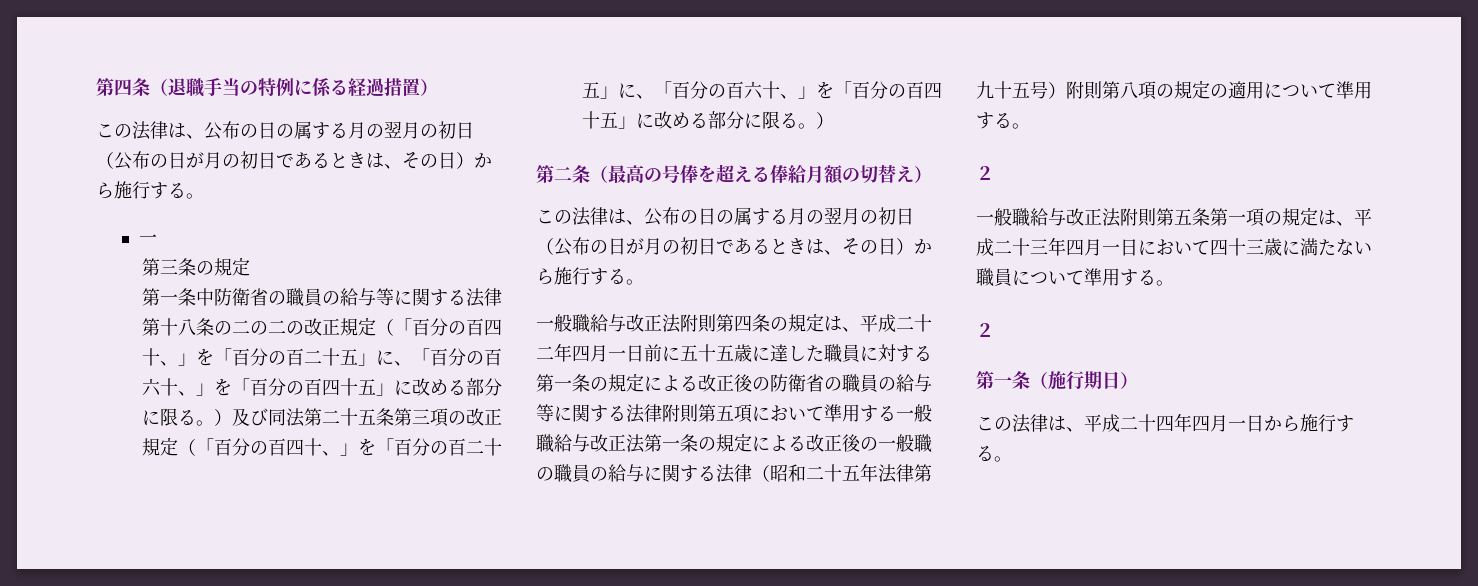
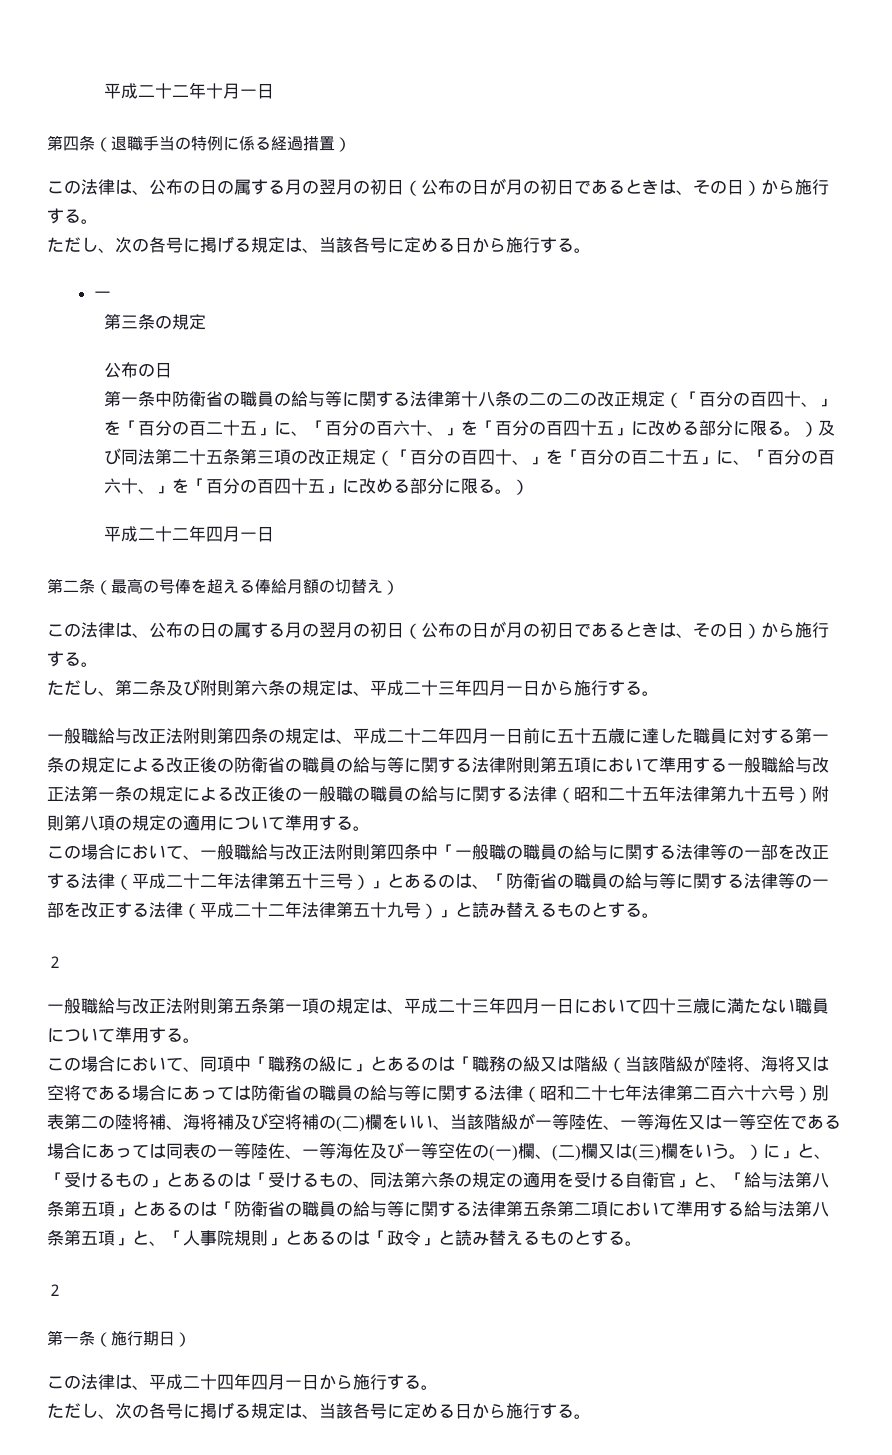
(96, 87) none -> [103,82,274,99] 平成二十二年十月一日 //
(204, 196) none -> [47,236,591,253] // ただし、次の各号に掲げる規定は、当該各号に定める日から施行する。
(250, 266) none -> [103,362,172,378] // 公布の日
(834, 120) none -> [103,525,274,542] // 平成二十二年四月一日
(644, 282) none -> [47,679,659,696] // ただし、第二条及び附則第六条の規定は、平成二十三年四月一日から施行する。
(1030, 126) none -> [47,844,829,860] [47,872,829,890] [47,901,659,919] // この場合において、一般職給与改正法附則第四条中「一般職の職員の給与に関する法律等の一部を改正する法律（平成二十二年法律第五十三号）」とあるのは、「防衛省の職員の給与等に関する法律等の一部を改正する法律（平成二十二年法律第五十九号）」と読み替えるものとする。
(1174, 283) none -> [47,1055,829,1073] [47,1084,829,1102] [47,1113,841,1132] [47,1142,831,1161] [47,1172,829,1188] [47,1201,829,1217] [47,1230,642,1246] // この場合において、同項中「職務の級に」とあるのは「職務の級又は階級（当該階級が陸将、海将又は空将である場合にあっては防衛省の職員の給与等に関する法律（昭和二十七年法律第二百六十六号）別表第二の陸将補、海将補及び空将補の(二)欄をいい、当該階級が一等陸佐、一等海佐又は一等空佐である場合にあっては同表の一等陸佐、一等海佐及び一等空佐の(一)欄、(二)欄又は(三)欄をいう。）に」と、「受けるもの」とあるのは「受けるもの、同法第六条の規定の適用を受ける自衛官」と、「給与法第八条第五項」とあるのは「防衛省の職員の給与等に関する法律第五条第二項において準用する給与法第八条第五項」と、「人事院規則」とあるのは「政令」と読み替えるものとする。
(1012, 459) none -> [47,1402,591,1419] // ただし、次の各号に掲げる規定は、当該各号に定める日から施行する。

